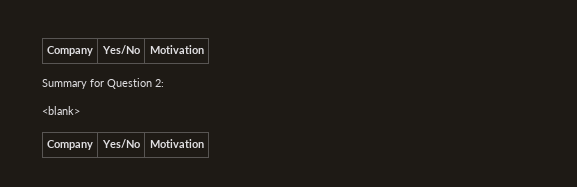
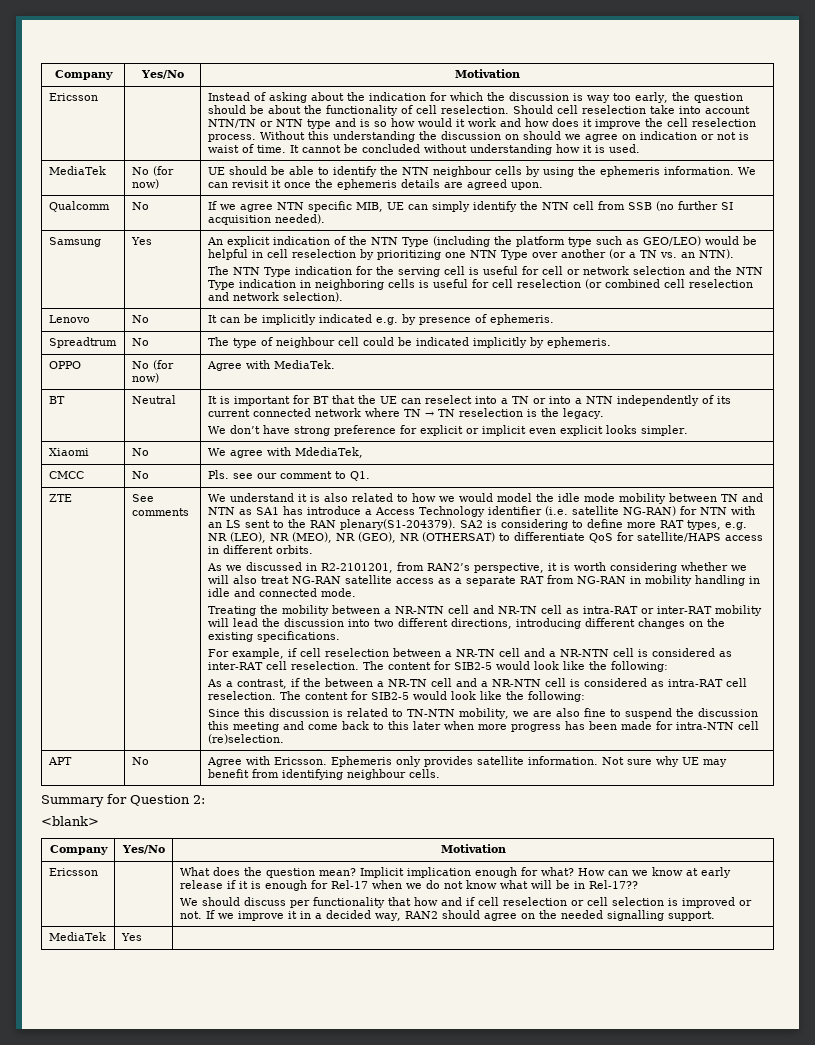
[47,46,93,56] [101,45,140,54] [149,45,204,54] Company | Yes/No | Motivation -> [54,70,113,80] [140,70,184,79] [454,69,520,78] [48,93,98,101] [207,92,743,103] [207,105,750,116] [207,118,756,129] [207,131,749,142] [207,144,640,155] [48,166,106,175] [131,166,174,176] [131,179,159,189] [207,166,756,177] [207,179,543,190] [48,201,110,212] [131,202,149,210] [207,201,733,212] [207,214,325,225] [48,237,101,247] [130,237,152,245] [206,236,757,247] [207,249,734,260] [207,266,763,277] [207,279,753,290] [207,292,343,302] [48,315,90,323] [131,315,149,323] [207,314,554,325] [48,337,117,348] [131,338,149,346] [207,337,611,348] [48,361,81,369] [131,360,174,370] [131,373,159,383] [206,360,335,371] [48,396,65,404] [131,395,176,404] [207,395,731,406] [207,408,604,419] [207,425,688,436] [48,448,89,456] [131,448,149,456] [207,447,363,458] [48,471,84,479] [131,471,149,479] [207,470,370,481] [48,494,72,502] [131,494,154,502] [131,508,189,516] [207,493,763,504] [207,506,755,517] [207,519,747,530] [207,532,763,543] [207,545,313,554] [206,562,747,573] [207,575,760,586] [207,588,356,597] [207,605,762,616] [207,618,725,629] [207,631,340,642] [207,648,732,659] [207,661,668,672] [206,678,747,689] [207,691,585,702] [207,708,758,719] [207,721,759,732] [207,734,284,744] [47,757,72,765] [131,757,149,765] [206,756,727,767] [207,769,440,780] Company | Yes/No | Motivation // Ericsson | | Instead of asking about the indication for which the discussion is way too early, the question should be about the functionality of cell reselection. Should cell reselection take into account NTN/TN or NTN type and is so how would it work and how does it improve the cell reselection process. Without this understanding the discussion on should we agree on indication or not is waist of time. It cannot be concluded without understanding how it is used. // MediaTek | No (for now) | UE should be able to identify the NTN neighbour cells by using the ephemeris information. We can revisit it once the ephemeris details are agreed upon. // Qualcomm | No | If we agree NTN specific MIB, UE can simply identify the NTN cell from SSB (no further SI acquisition needed). // Samsung | Yes | An explicit indication of the NTN Type (including the platform type such as GEO/LEO) would be helpful in cell reselection by prioritizing one NTN Type over another (or a TN vs. an NTN). // The NTN Type indication for the serving cell is useful for cell or network selection and the NTN Type indication in neighboring cells is useful for cell reselection (or combined cell reselection and network selection). // Lenovo | No | It can be implicitly indicated e.g. by presence of ephemeris. // Spreadtrum | No | The type of neighbour cell could be indicated implicitly by ephemeris. // OPPO | No (for now) | Agree with MediaTek. // BT | Neutral | It is important for BT that the UE can reselect into a TN or into a NTN independently of its current connected network where TN → TN reselection is the legacy. // We don’t have strong preference for explicit or implicit even explicit looks simpler. // Xiaomi | No | We agree with MdediaTek, // CMCC | No | Pls. see our comment to Q1. // ZTE | See comments | We understand it is also related to how we would model the idle mode mobility between TN and NTN as SA1 has introduce a Access Technology identifier (i.e. satellite NG-RAN) for NTN with an LS sent to the RAN plenary(S1-204379). SA2 is considering to define more RAT types, e.g. NR (LEO), NR (MEO), NR (GEO), NR (OTHERSAT) to differentiate QoS for satellite/HAPS access in different orbits. // As we discussed in R2-2101201, from RAN2’s perspective, it is worth considering whether we will also treat NG-RAN satellite access as a separate RAT from NG-RAN in mobility handling in idle and connected mode. // Treating the mobility between a NR-NTN cell and NR-TN cell as intra-RAT or inter-RAT mobility will lead the discussion into two different directions, introducing different changes on the existing specifications. // For example, if cell reselection between a NR-TN cell and a NR-NTN cell is considered as inter-RAT cell reselection. The content for SIB2-5 would look like the following: // As a contrast, if the between a NR-TN cell and a NR-NTN cell is considered as intra-RAT cell reselection. The content for SIB2-5 would look like the following: // Since this discussion is related to TN-NTN mobility, we are also fine to suspend the discussion this meeting and come back to this later when more progress has been made for intra-NTN cell (re)selection. // APT | No | Agree with Ericsson. Ephemeris only provides satellite information. Not sure why UE may benefit from identifying neighbour cells.
(204, 143) none -> [48,868,98,876] [179,867,731,878] [179,880,638,891] [179,897,752,908] [179,910,715,921] [48,932,106,941] [120,933,142,941] // Ericsson | | What does the question mean? Implicit implication enough for what? How can we know at early release if it is enough for Rel-17 when we do not know what will be in Rel-17?? // We should discuss per functionality that how and if cell reselection or cell selection is improved or not. If we improve it in a decided way, RAN2 should agree on the needed signalling support. // MediaTek | Yes |

